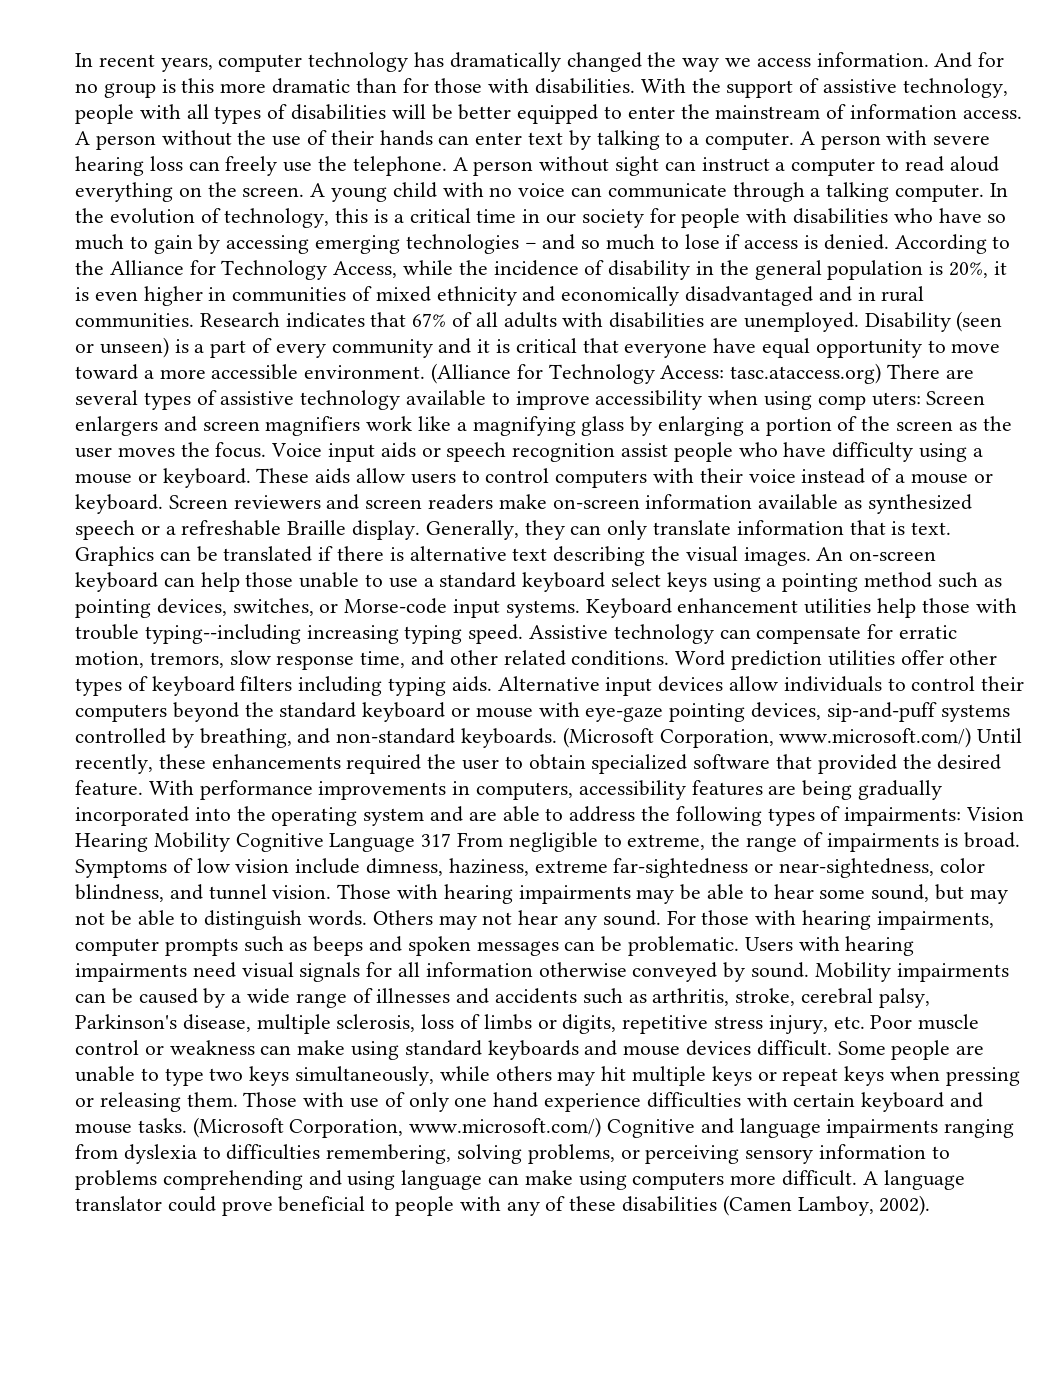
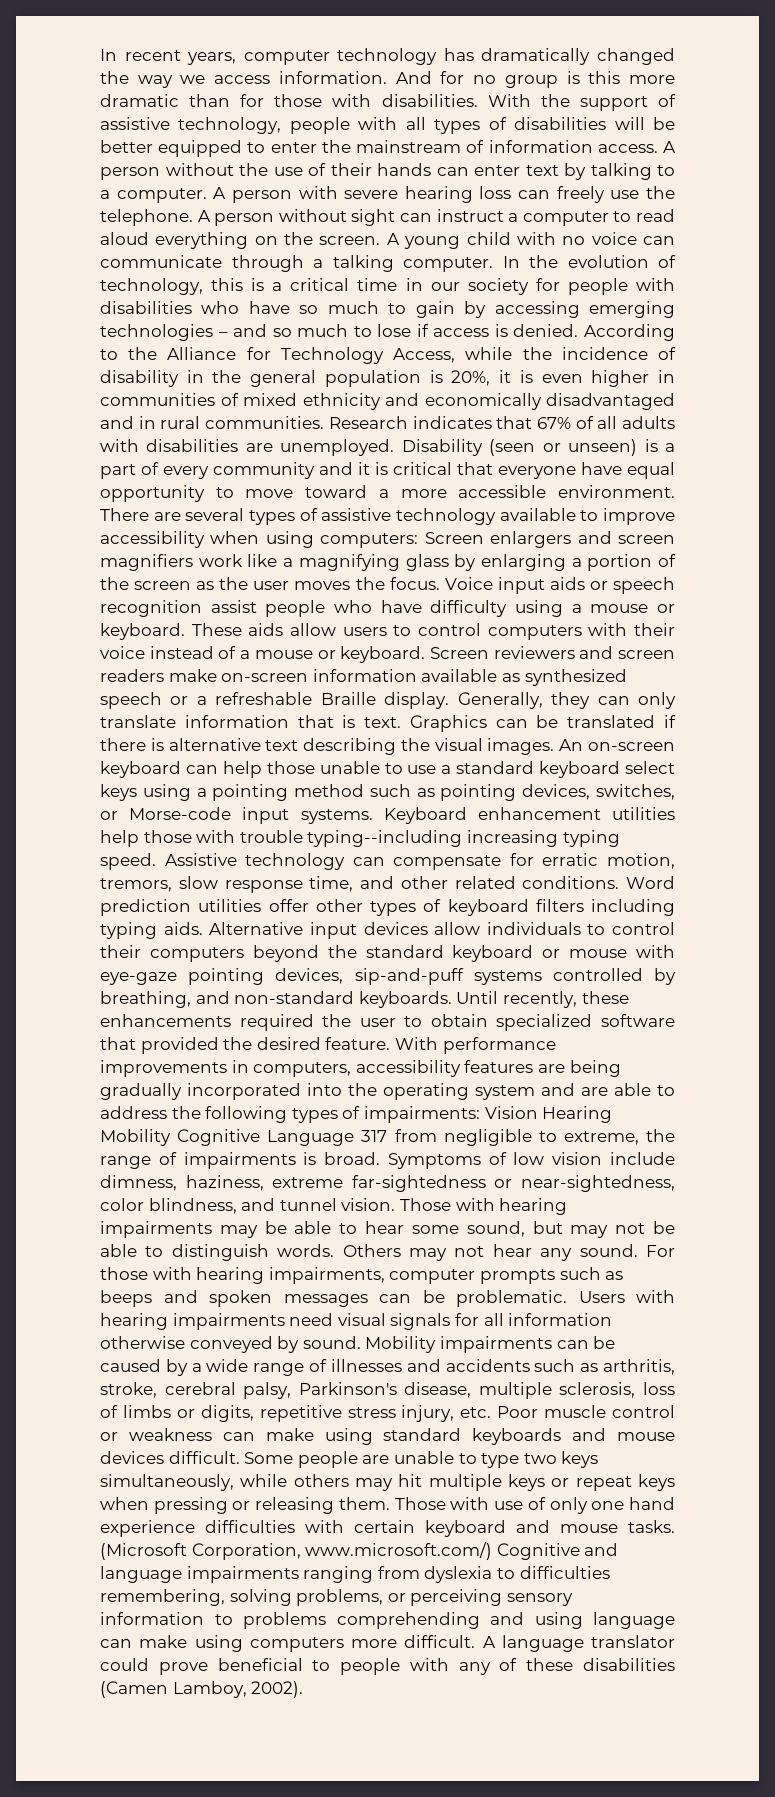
[431,363,882,384] (Alliance for Technology Access: tasc.ataccess.org) -> (675, 491) none
[817,392,921,410] comp uters: -> [320,533,419,548] computers:
[562,727,972,748] (Microsoft Corporation, www.microsoft.com/) -> (452, 999) none
[457,832,504,847] From -> [394,1129,437,1142] from

